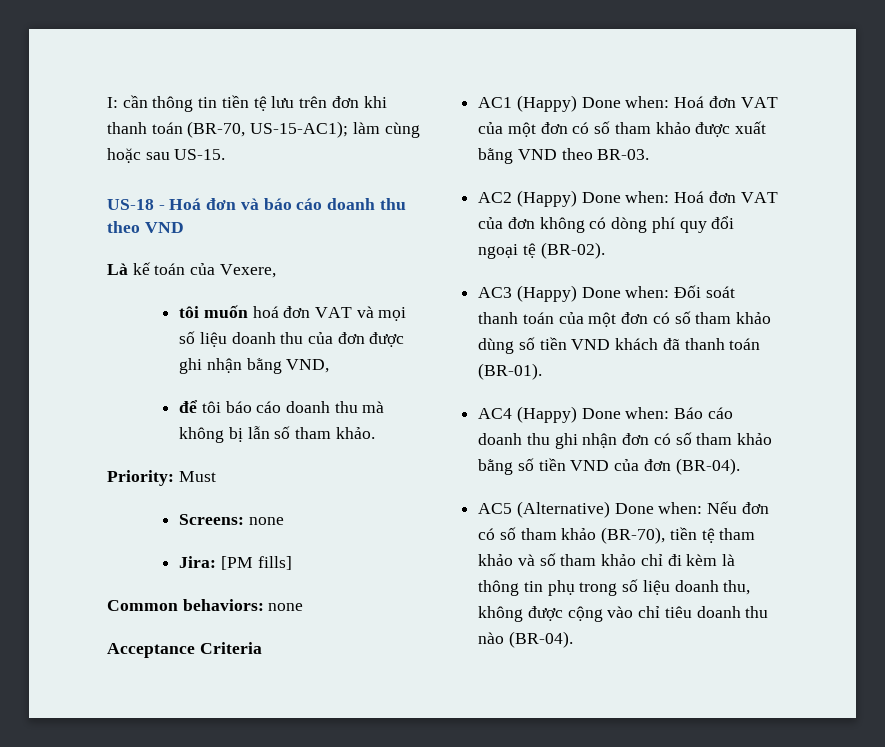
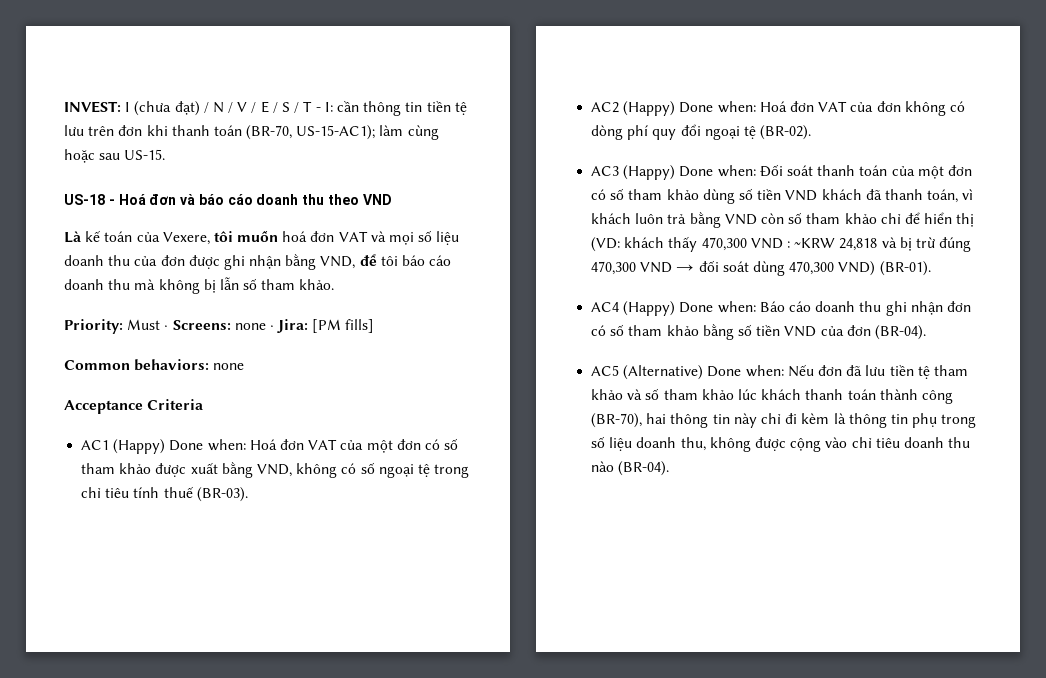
(107, 102) none -> [64,101,321,116] INVEST: I (chưa đạt) / N / V / E / S / T -
(276, 271) // -> (210, 238) none
(330, 366) // -> (356, 262) none
(216, 476) // -> [164,325,169,330] ·
(284, 521) // -> [269,325,274,330] ·
[517,148,650,160] VND theo BR-03. -> [256,462,470,478] [81,486,248,502] VND, không có số ngoại tệ trong chỉ tiêu tính thuế (BR-03).
[729,338,761,350] toán -> [927,189,974,203] [591,212,975,228] [591,236,972,252] [591,260,876,276] toán, vì khách luôn trả bằng VND còn số tham khảo chỉ để hiển thị (VD: khách thấy 470,300 VND : ~KRW 24,818 và bị trừ đúng 470,300 VND → đối soát dùng 470,300 VND)
[478,527,666,544] có số tham khảo (BR-70), -> [846,365,886,376] đã lưu
(637, 560) none -> [737,389,953,404] [591,413,757,428] lúc khách thanh toán thành công (BR-70), hai thông tin này

